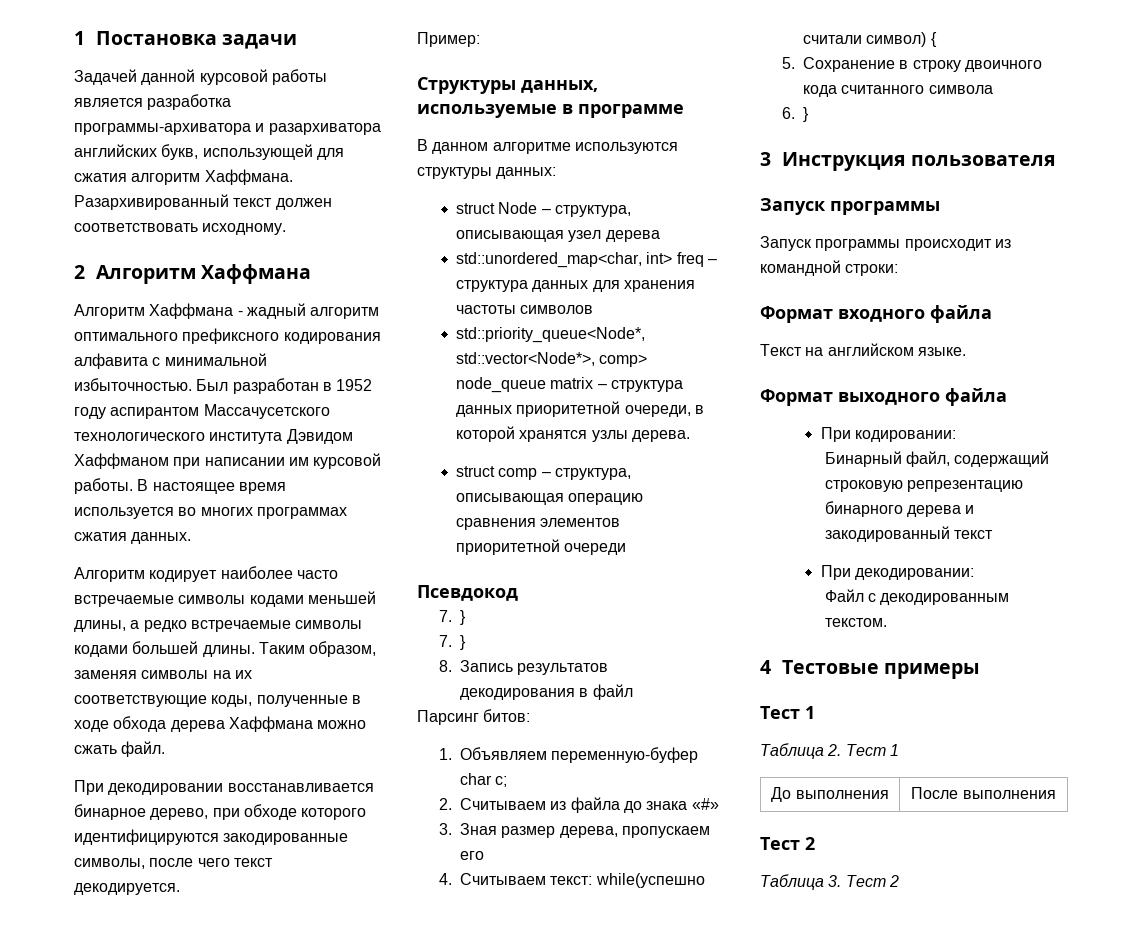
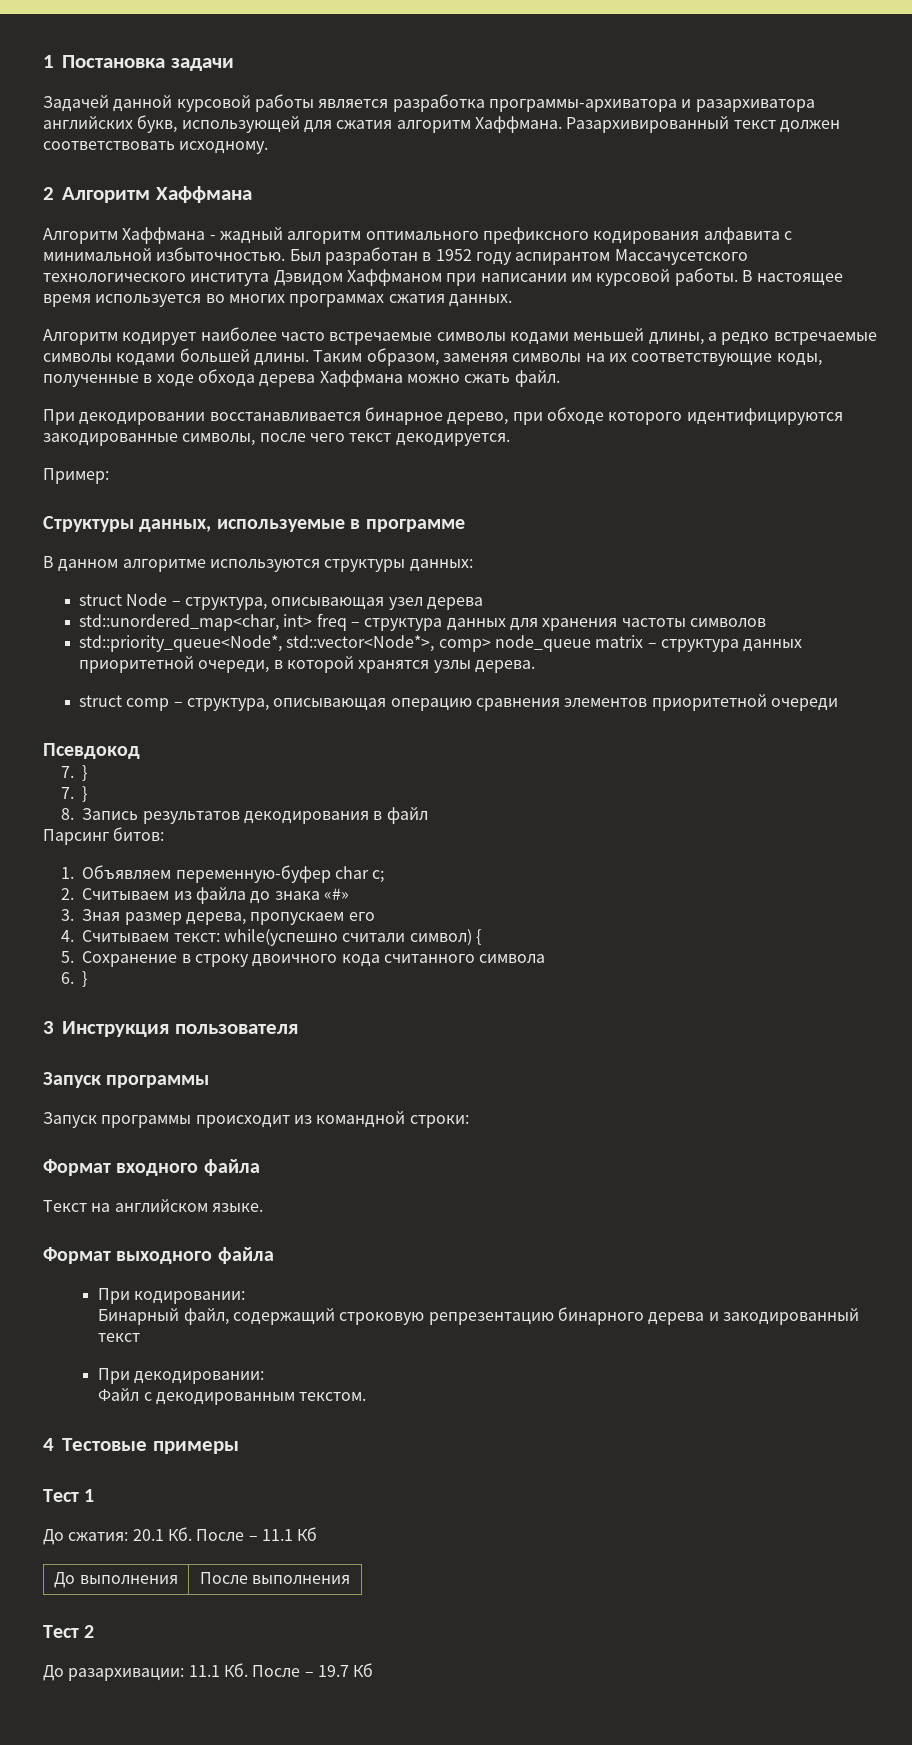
[760,743,899,759] Таблица 2. Тест 1 -> [43,1527,318,1545] До сжатия: 20.1 Кб. После – 11.1 Кб
[760,874,899,890] Таблица 3. Тест 2 -> [43,1663,374,1681] До разархивации: 11.1 Кб. После – 19.7 Кб

